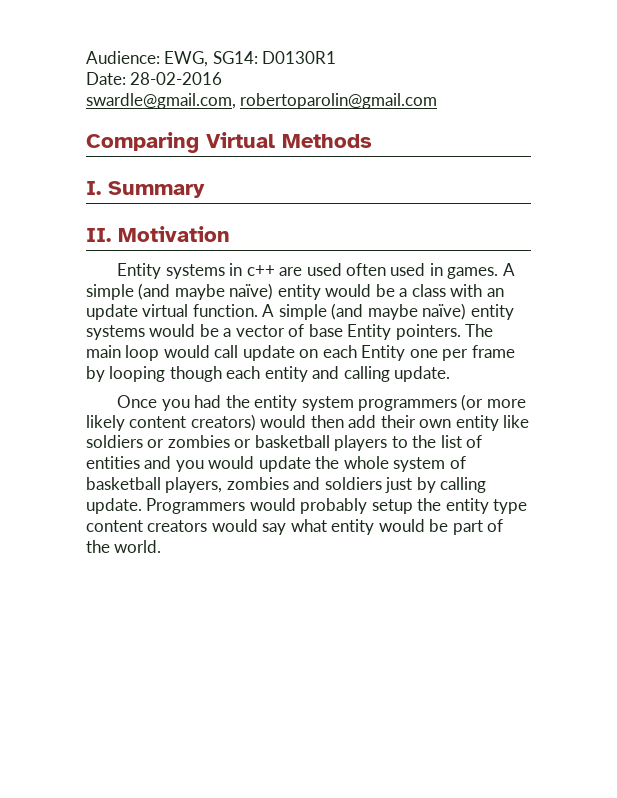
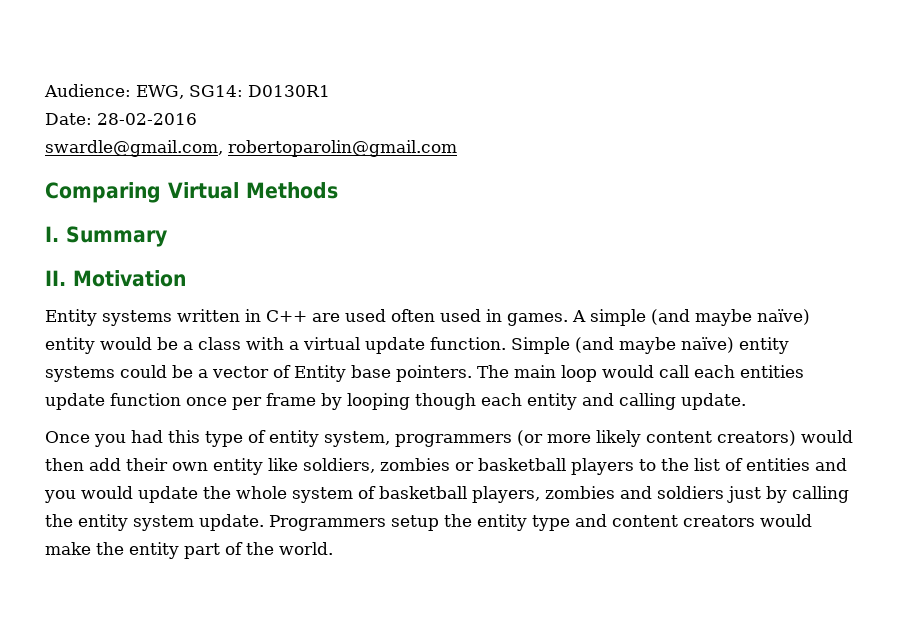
[229,263,275,276] in c++ -> [177,309,307,322] written in C++
[486,288,504,297] [86,304,327,320] an update virtual function. A simple -> [289,337,570,354] a virtual update function. Simple
[149,324,196,337] would -> [120,365,167,378] could
[308,324,392,340] base Entity -> [294,365,391,382] Entity base
[242,345,438,361] update on each Entity one -> [694,365,804,378] [45,393,227,410] each entities update function once
[225,395,354,411] the entity system -> [168,430,390,447] this type of entity system,
[86,435,165,448] soldiers or -> [303,458,375,473] soldiers,
[86,498,368,514] update. Programmers would probably -> [45,514,386,531] the entity system update. Programmers
(528, 506) none -> [575,514,607,527] and
[262,519,449,535] say what entity would be -> [45,542,179,559] make the entity

